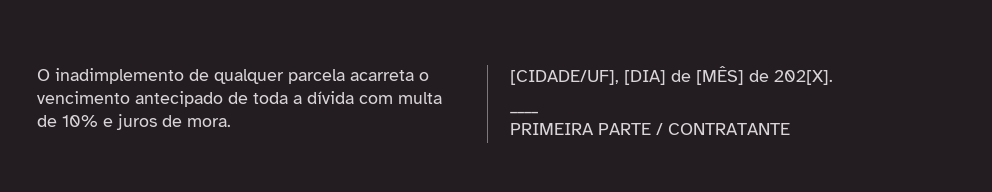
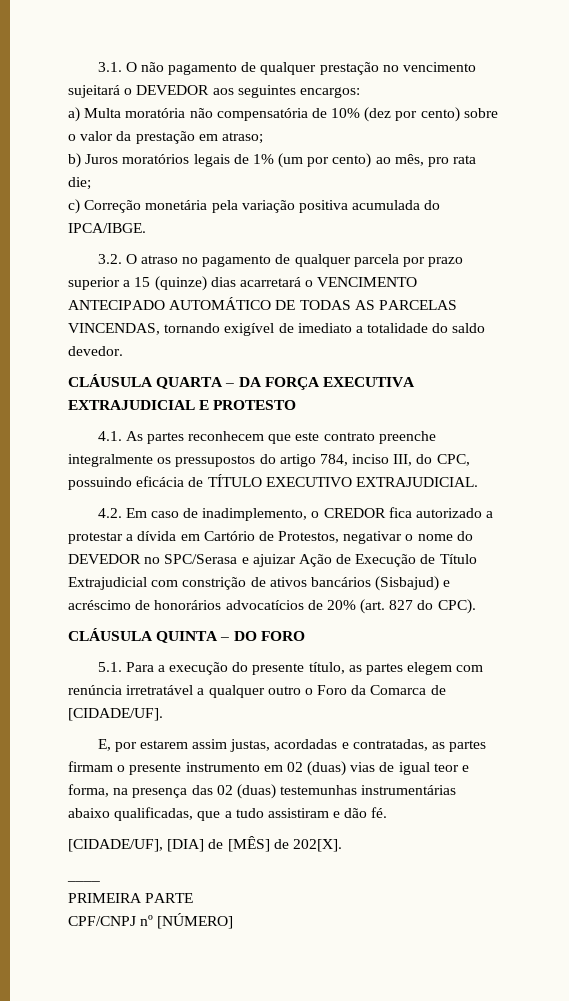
[37,68,429,84] [37,91,442,107] [37,114,231,130] O inadimplemento de qualquer parcela acarreta o vencimento antecipado de toda a dívida com multa de 10% e juros de mora. -> [97,62,477,75] [68,85,360,98] [68,107,498,122] [68,131,263,144] [68,153,477,168] [68,177,91,190] [68,199,441,214] [68,223,146,233] [97,254,464,267] [68,276,418,291] [68,297,457,310] [68,323,486,336] [68,346,123,356] [68,374,415,390] [68,400,297,410] [97,431,436,444] [68,454,470,467] [68,474,478,490] [97,507,494,521] [68,531,473,544] [68,554,477,567] [68,576,451,591] [68,599,476,614] [68,628,305,643] [97,662,484,675] [68,685,446,698] [68,708,163,721] [97,739,487,752] [68,761,470,776] [68,784,457,799] [68,807,388,821] 3.1. O não pagamento de qualquer prestação no vencimento sujeitará o DEVEDOR aos seguintes encargos: // a) Multa moratória não compensatória de 10% (dez por cento) sobre o valor da prestação em atraso; // b) Juros moratórios legais de 1% (um por cento) ao mês, pro rata die; // c) Correção monetária pela variação positiva acumulada do IPCA/IBGE. // 3.2. O atraso no pagamento de qualquer parcela por prazo superior a 15 (quinze) dias acarretará o VENCIMENTO ANTECIPADO AUTOMÁTICO DE TODAS AS PARCELAS VINCENDAS, tornando exigível de imediato a totalidade do saldo devedor. // CLÁUSULA QUARTA – DA FORÇA EXECUTIVA EXTRAJUDICIAL E PROTESTO // 4.1. As partes reconhecem que este contrato preenche integralmente os pressupostos do artigo 784, inciso III, do CPC, possuindo eficácia de TÍTULO EXECUTIVO EXTRAJUDICIAL. // 4.2. Em caso de inadimplemento, o CREDOR fica autorizado a protestar a dívida em Cartório de Protestos, negativar o nome do DEVEDOR no SPC/Serasa e ajuizar Ação de Execução de Título Extrajudicial com constrição de ativos bancários (Sisbajud) e acréscimo de honorários advocatícios de 20% (art. 827 do CPC). // CLÁUSULA QUINTA – DO FORO // 5.1. Para a execução do presente título, as partes elegem com renúncia irretratável a qualquer outro o Foro da Comarca de [CIDADE/UF]. // E, por estarem assim justas, acordadas e contratadas, as partes firmam o presente instrumento em 02 (duas) vias de igual teor e forma, na presença das 02 (duas) testemunhas instrumentárias abaixo qualificadas, que a tudo assistiram e dão fé.
[656,123,790,135] / CONTRATANTE -> [68,913,234,929] // CPF/CNPJ nº [NÚMERO]

